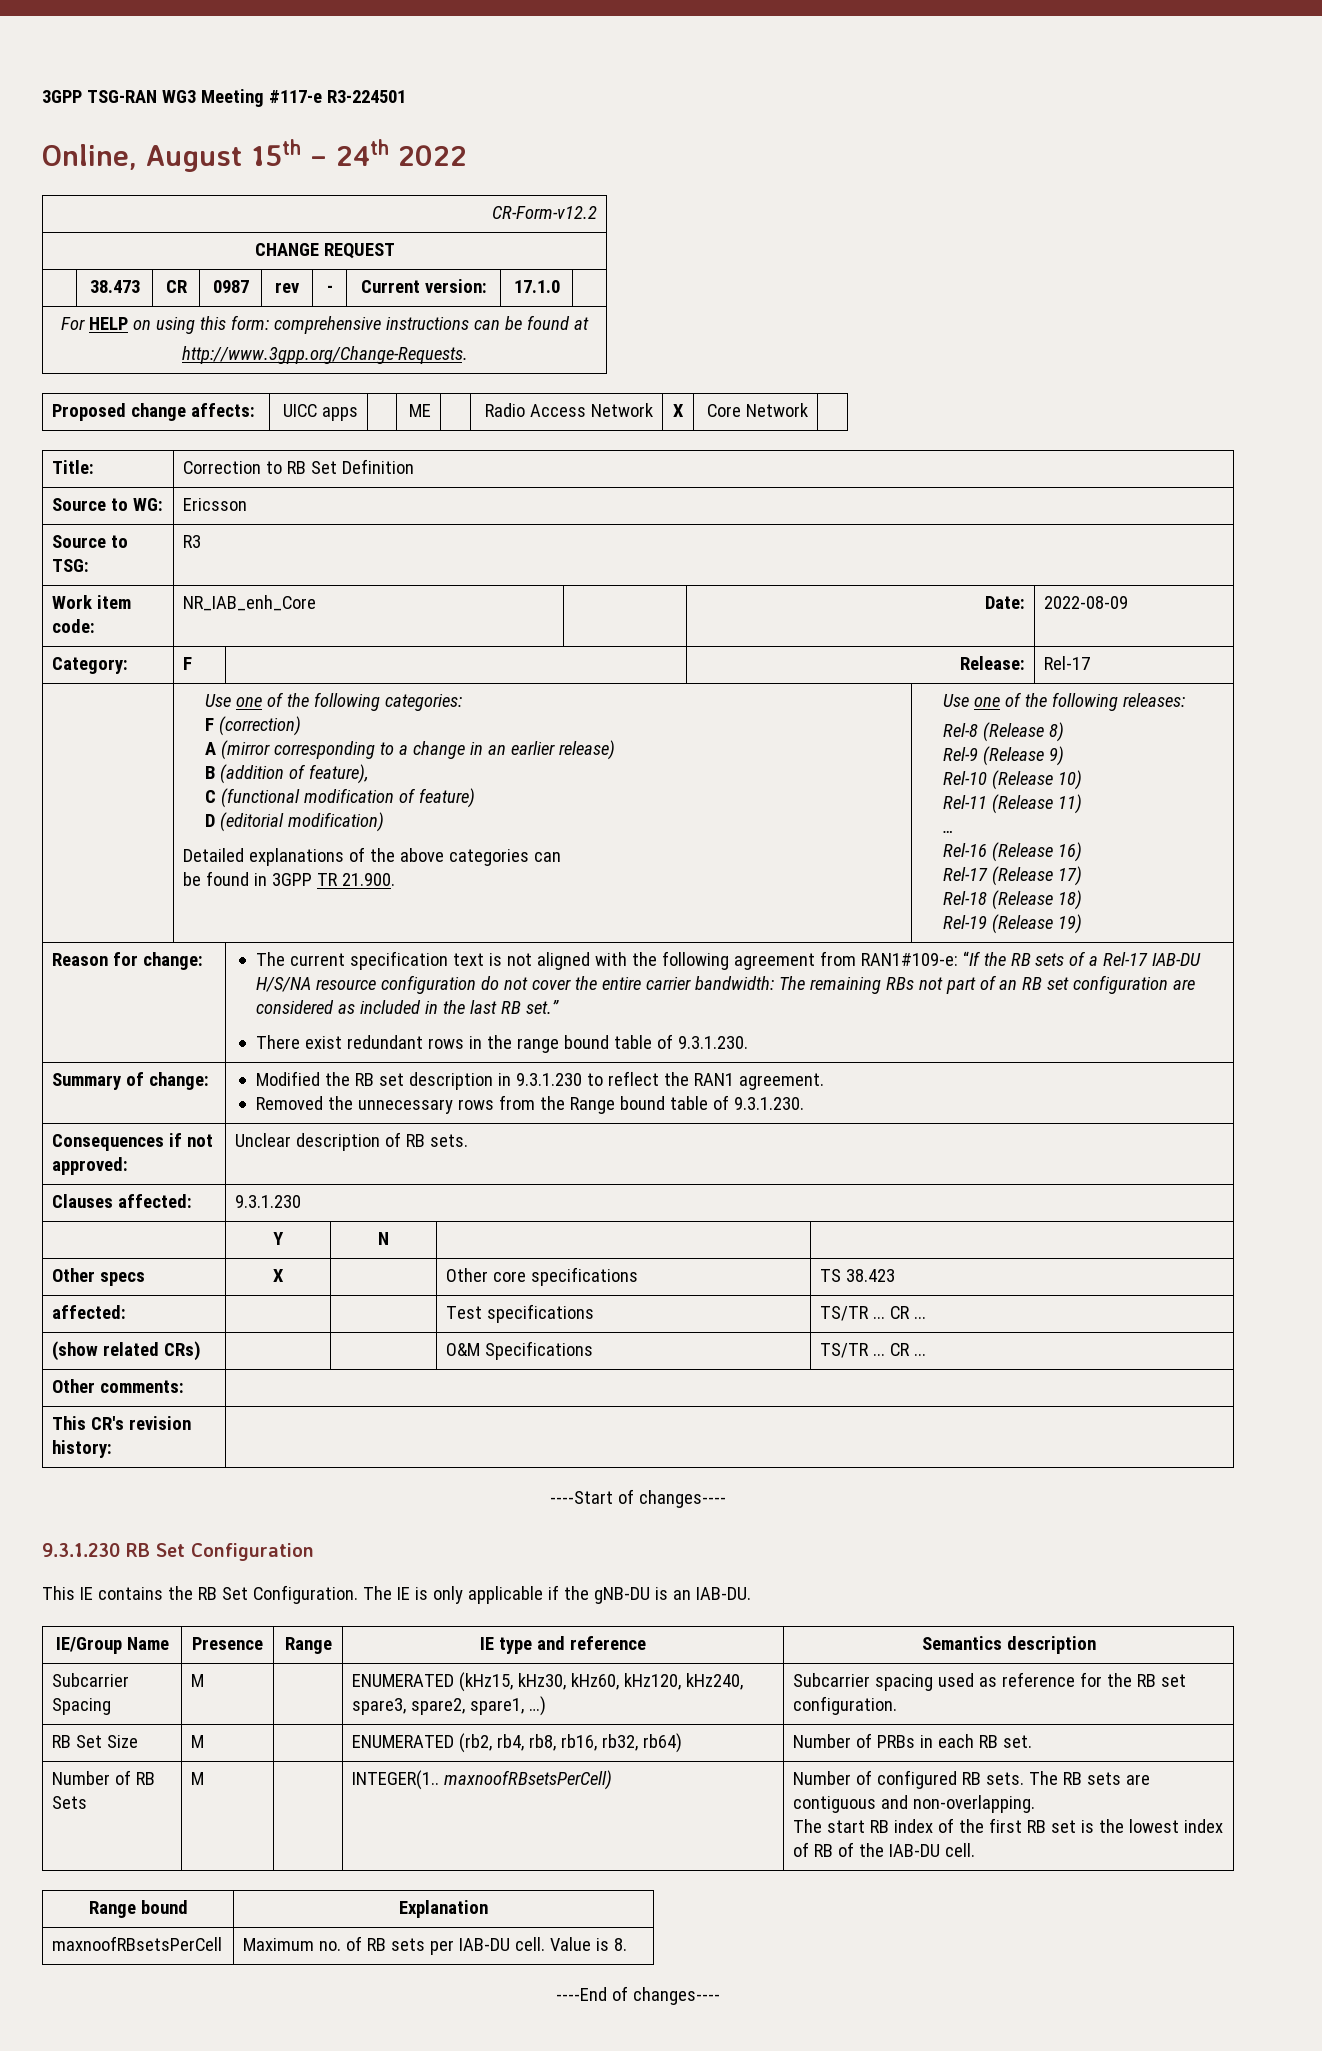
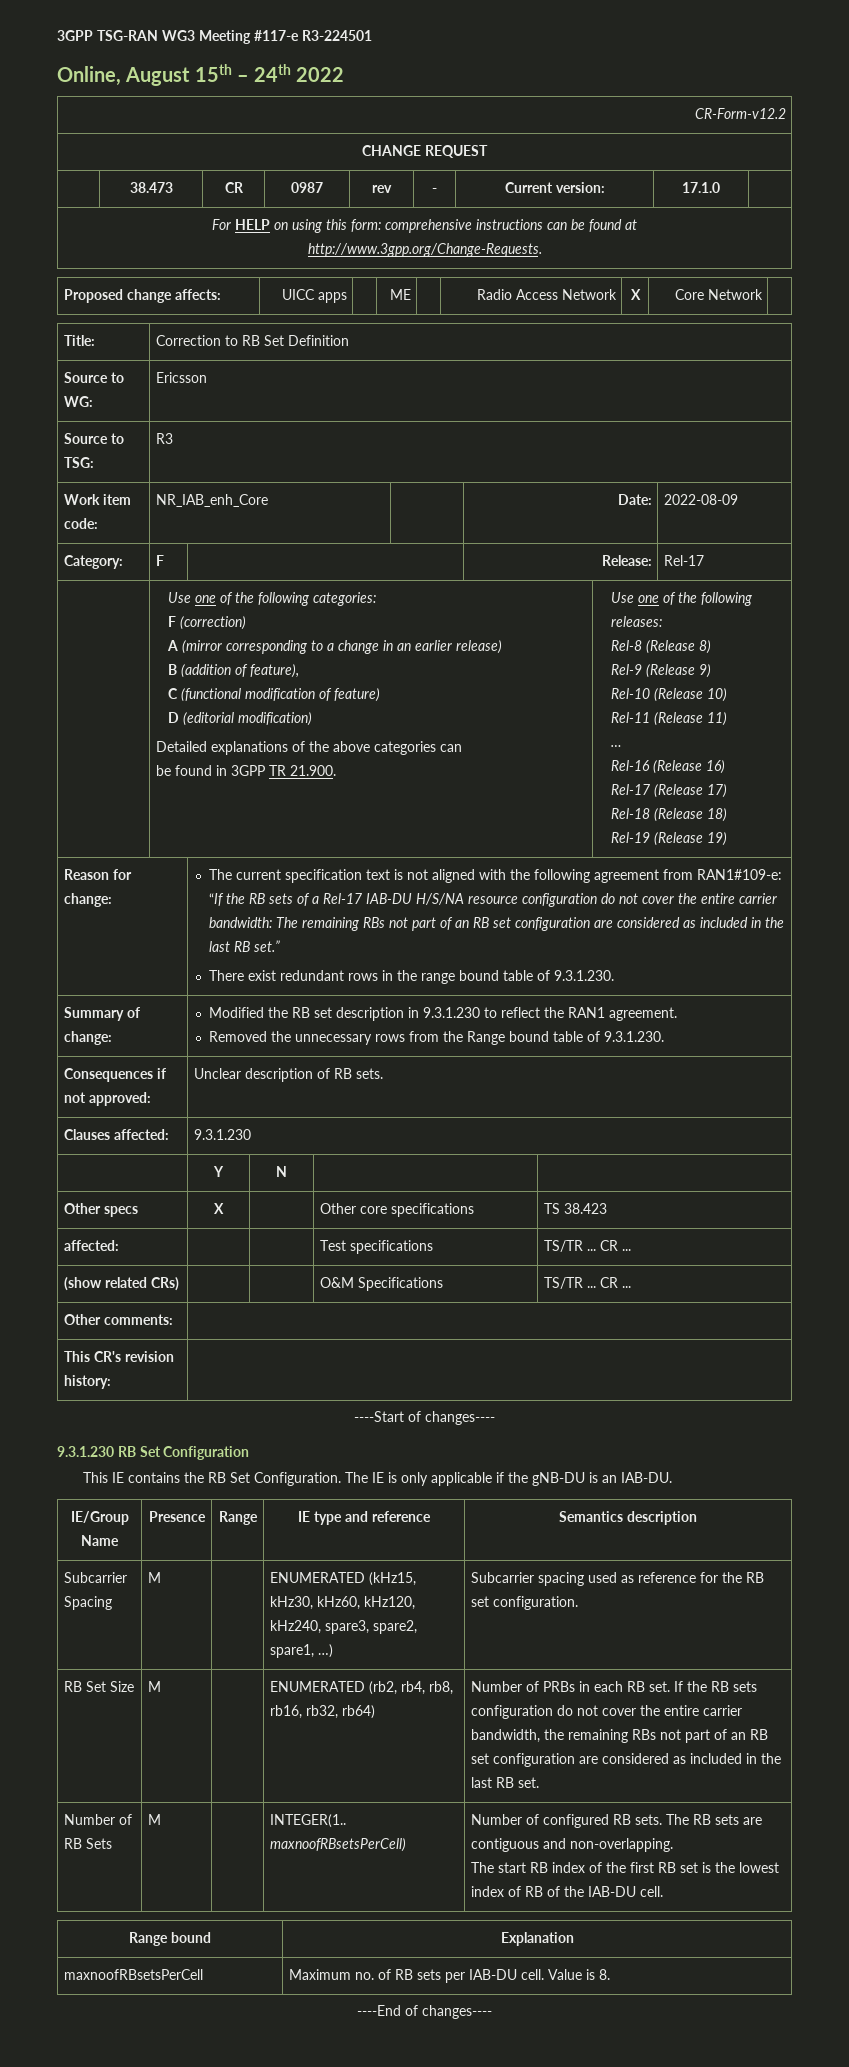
(1033, 1741) none -> [673,1681,757,1692] [470,1705,742,1719] [470,1729,768,1743] [470,1753,781,1767] [470,1777,539,1788] If the RB sets configuration do not cover the entire carrier bandwidth, the remaining RBs not part of an RB set configuration are considered as included in the last RB set.

